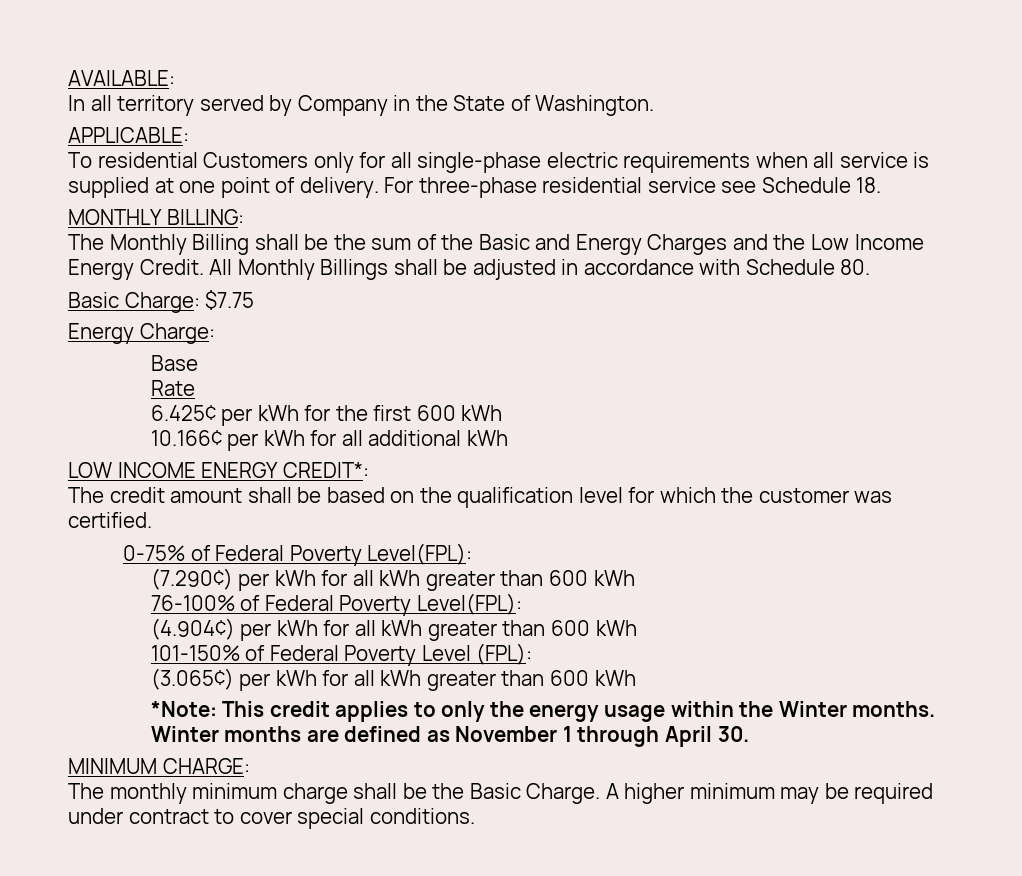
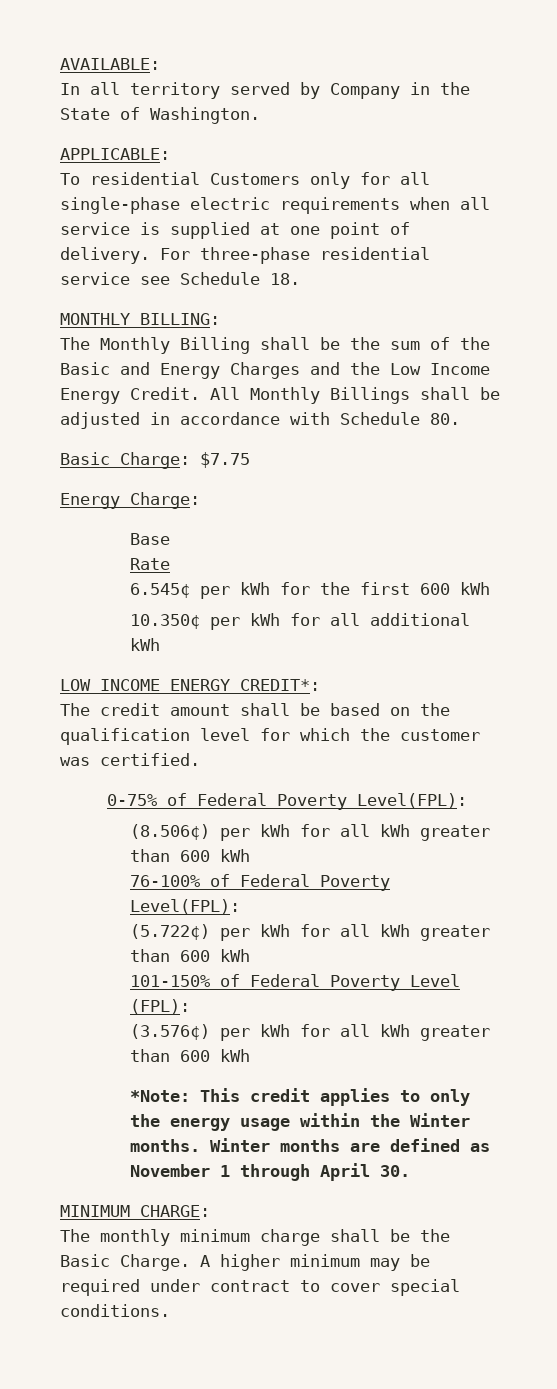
[150,405,216,421] 6.425¢ -> [130,583,191,598] 6.545¢
[150,430,222,446] 10.166¢ -> [130,614,201,629] 10.350¢
[150,568,233,590] (7.290¢) -> [130,824,211,840] (8.506¢)
[150,618,235,640] (4.904¢) -> [130,924,211,940] (5.722¢)
[150,668,234,690] (3.065¢) -> [130,1024,211,1040] (3.576¢)

